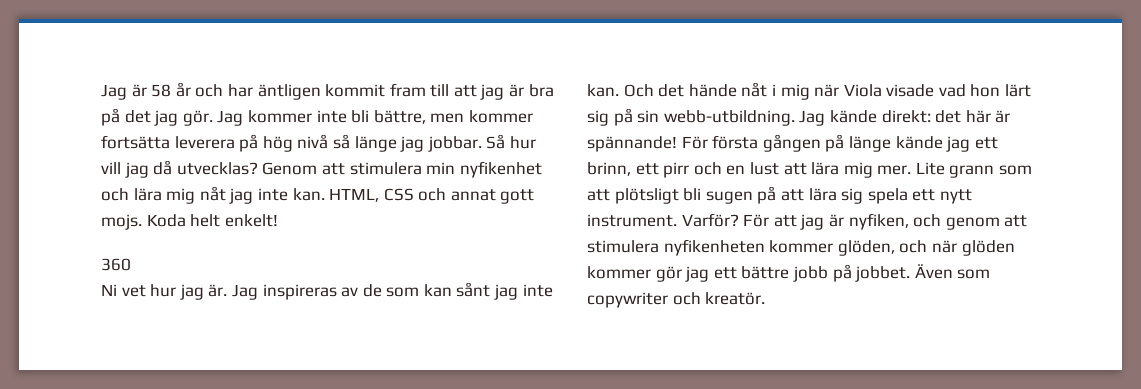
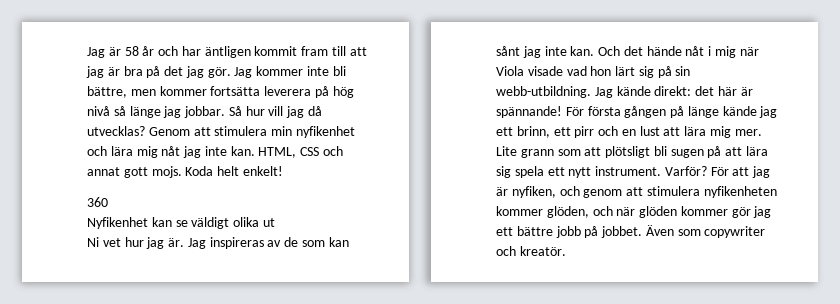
(131, 264) none -> [87,217,275,229] // Nyfikenhet kan se väldigt olika ut

